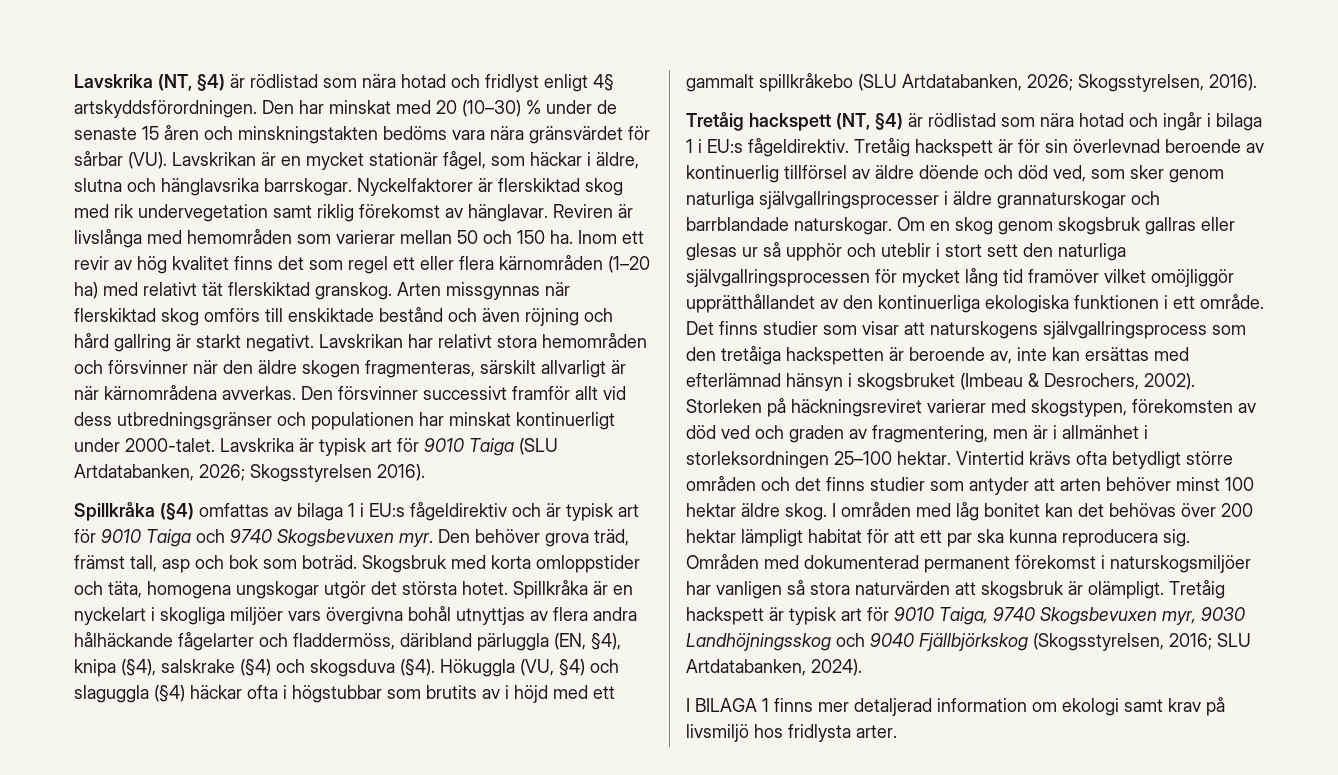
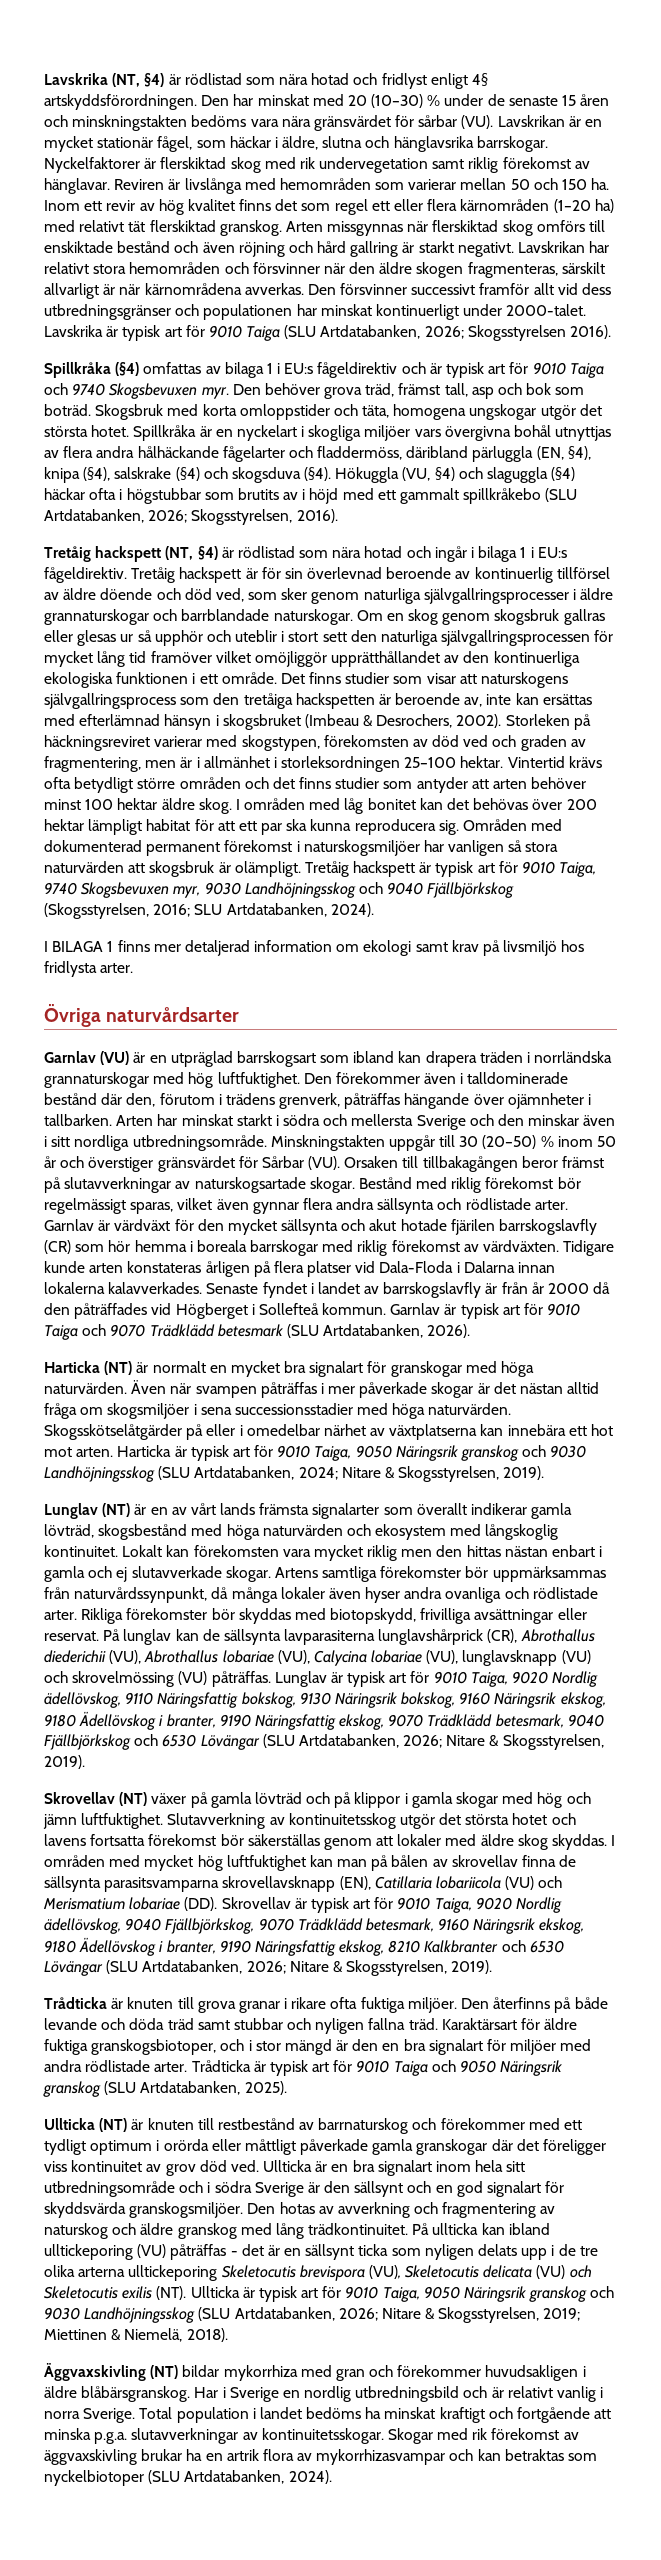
(897, 731) none -> [44,1004,240,1027] [44,1051,613,1067] [44,1072,569,1088] [44,1093,592,1109] [44,1114,616,1130] [44,1135,617,1151] [44,1156,605,1172] [44,1177,581,1193] [44,1198,568,1214] [44,1219,598,1235] [44,1240,615,1256] [44,1261,556,1277] [44,1282,611,1298] [44,1303,581,1319] [44,1324,471,1340] [44,1361,535,1377] [44,1380,600,1398] [44,1403,512,1419] [44,1424,614,1440] [44,1445,587,1461] [44,1466,545,1482] [44,1503,573,1519] [44,1524,559,1540] [44,1545,603,1561] [44,1566,606,1582] [44,1587,598,1603] [44,1608,587,1624] [44,1629,595,1645] [44,1650,591,1666] [44,1671,599,1687] [44,1692,606,1708] [44,1711,604,1730] [44,1734,604,1750] [44,1755,85,1769] [44,1792,591,1808] [43,1813,576,1829] [44,1834,616,1850] [44,1855,577,1871] [44,1876,563,1892] [43,1897,563,1913] [44,1918,585,1934] [44,1937,564,1956] [44,1960,493,1976] [44,1997,608,2013] [44,2018,578,2034] [44,2039,592,2055] [44,2060,563,2076] [43,2081,287,2097] [44,2118,583,2134] [44,2139,607,2155] [44,2160,526,2176] [44,2181,565,2197] [44,2202,556,2218] [44,2223,550,2239] [44,2244,598,2260] [44,2265,592,2281] [44,2286,615,2302] [44,2307,581,2323] [44,2328,228,2342] [44,2363,586,2381] [44,2386,604,2402] [44,2407,612,2423] [44,2428,579,2444] [44,2449,598,2465] [44,2470,332,2486] // Övriga naturvårdsarter // Garnlav (VU) är en utpräglad barrskogsart som ibland kan drapera träden i norrländska grannaturskogar med hög luftfuktighet. Den förekommer även i talldominerade bestånd där den, förutom i trädens grenverk, påträffas hängande över ojämnheter i tallbarken. Arten har minskat starkt i södra och mellersta Sverige och den minskar även i sitt nordliga utbredningsområde. Minskningstakten uppgår till 30 (20–50) % inom 50 år och överstiger gränsvärdet för Sårbar (VU). Orsaken till tillbakagången beror främst på slutavverkningar av naturskogsartade skogar. Bestånd med riklig förekomst bör regelmässigt sparas, vilket även gynnar flera andra sällsynta och rödlistade arter. Garnlav är värdväxt för den mycket sällsynta och akut hotade fjärilen barrskogslavfly (CR) som hör hemma i boreala barrskogar med riklig förekomst av värdväxten. Tidigare kunde arten konstateras årligen på flera platser vid Dala-Floda i Dalarna innan lokalerna kalavverkades. Senaste fyndet i landet av barrskogslavfly är från år 2000 då den påträffades vid Högberget i Sollefteå kommun. Garnlav är typisk art för 9010 Taiga och 9070 Trädklädd betesmark (SLU Artdatabanken, 2026). // Harticka (NT) är normalt en mycket bra signalart för granskogar med höga naturvärden. Även när svampen påträffas i mer påverkade skogar är det nästan alltid fråga om skogsmiljöer i sena successionsstadier med höga naturvärden. Skogsskötselåtgärder på eller i omedelbar närhet av växtplatserna kan innebära ett hot mot arten. Harticka är typisk art för 9010 Taiga, 9050 Näringsrik granskog och 9030 Landhöjningsskog (SLU Artdatabanken, 2024; Nitare & Skogsstyrelsen, 2019). // Lunglav (NT) är en av vårt lands främsta signalarter som överallt indikerar gamla lövträd, skogsbestånd med höga naturvärden och ekosystem med långskoglig kontinuitet. Lokalt kan förekomsten vara mycket riklig men den hittas nästan enbart i gamla och ej slutavverkade skogar. Artens samtliga förekomster bör uppmärksammas från naturvårdssynpunkt, då många lokaler även hyser andra ovanliga och rödlistade arter. Rikliga förekomster bör skyddas med biotopskydd, frivilliga avsättningar eller reservat. På lunglav kan de sällsynta lavparasiterna lunglavshårprick (CR), Abrothallus diederichii (VU), Abrothallus lobariae (VU), Calycina lobariae (VU), lunglavsknapp (VU) och skrovelmössing (VU) påträffas. Lunglav är typisk art för 9010 Taiga, 9020 Nordlig ädellövskog, 9110 Näringsfattig bokskog, 9130 Näringsrik bokskog, 9160 Näringsrik ekskog, 9180 Ädellövskog i branter, 9190 Näringsfattig ekskog, 9070 Trädklädd betesmark, 9040 Fjällbjörkskog och 6530 Lövängar (SLU Artdatabanken, 2026; Nitare & Skogsstyrelsen, 2019). // Skrovellav (NT) växer på gamla lövträd och på klippor i gamla skogar med hög och jämn luftfuktighet. Slutavverkning av kontinuitetsskog utgör det största hotet och lavens fortsatta förekomst bör säkerställas genom att lokaler med äldre skog skyddas. I områden med mycket hög luftfuktighet kan man på bålen av skrovellav finna de sällsynta parasitsvamparna skrovellavsknapp (EN), Catillaria lobariicola (VU) och Merismatium lobariae (DD). Skrovellav är typisk art för 9010 Taiga, 9020 Nordlig ädellövskog, 9040 Fjällbjörkskog, 9070 Trädklädd betesmark, 9160 Näringsrik ekskog, 9180 Ädellövskog i branter, 9190 Näringsfattig ekskog, 8210 Kalkbranter och 6530 Lövängar (SLU Artdatabanken, 2026; Nitare & Skogsstyrelsen, 2019). // Trådticka är knuten till grova granar i rikare ofta fuktiga miljöer. Den återfinns på både levande och döda träd samt stubbar och nyligen fallna träd. Karaktärsart för äldre fuktiga granskogsbiotoper, och i stor mängd är den en bra signalart för miljöer med andra rödlistade arter. Trådticka är typisk art för 9010 Taiga och 9050 Näringsrik granskog (SLU Artdatabanken, 2025). // Ullticka (NT) är knuten till restbestånd av barrnaturskog och förekommer med ett tydligt optimum i orörda eller måttligt påverkade gamla granskogar där det föreligger viss kontinuitet av grov död ved. Ullticka är en bra signalart inom hela sitt utbredningsområde och i södra Sverige är den sällsynt och en god signalart för skyddsvärda granskogsmiljöer. Den hotas av avverkning och fragmentering av naturskog och äldre granskog med lång trädkontinuitet. På ullticka kan ibland ulltickeporing (VU) påträffas - det är en sällsynt ticka som nyligen delats upp i de tre olika arterna ulltickeporing Skeletocutis brevispora (VU), Skeletocutis delicata (VU) och Skeletocutis exilis (NT). Ullticka är typisk art för 9010 Taiga, 9050 Näringsrik granskog och 9030 Landhöjningsskog (SLU Artdatabanken, 2026; Nitare & Skogsstyrelsen, 2019; Miettinen & Niemelä, 2018). // Äggvaxskivling (NT) bildar mykorrhiza med gran och förekommer huvudsakligen i äldre blåbärsgranskog. Har i Sverige en nordlig utbredningsbild och är relativt vanlig i norra Sverige. Total population i landet bedöms ha minskat kraftigt och fortgående att minska p.g.a. slutavverkningar av kontinuitetsskogar. Skogar med rik förekomst av äggvaxskivling brukar ha en artrik flora av mykorrhizasvampar och kan betraktas som nyckelbiotoper (SLU Artdatabanken, 2024).

